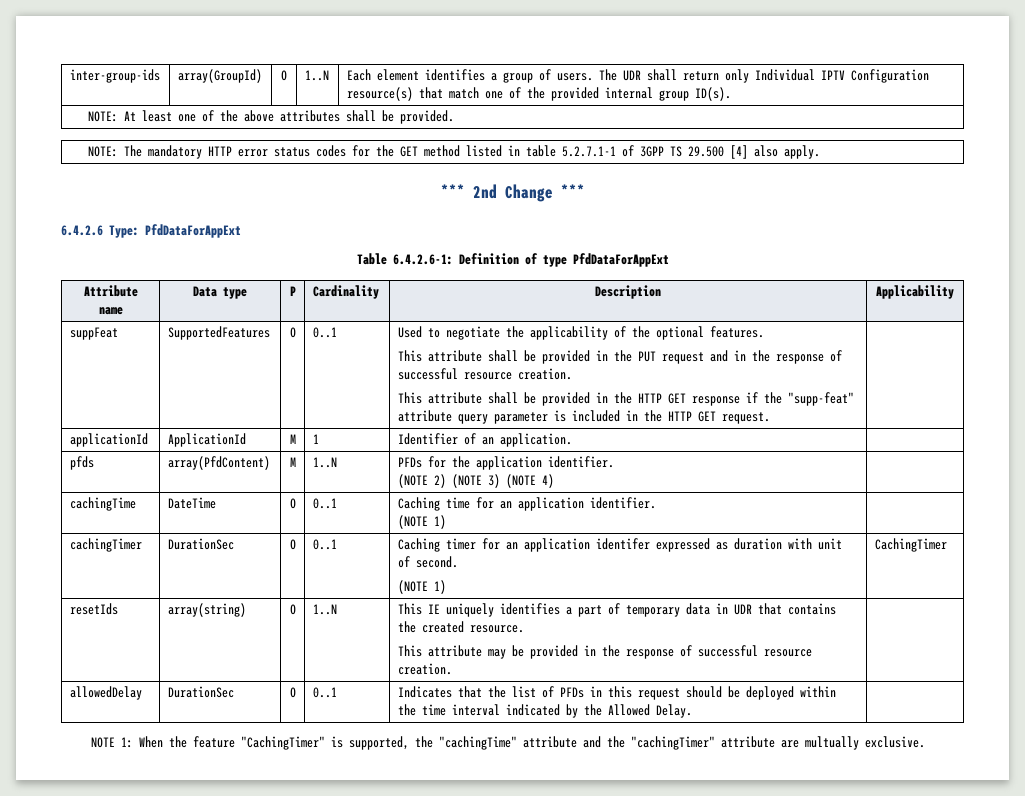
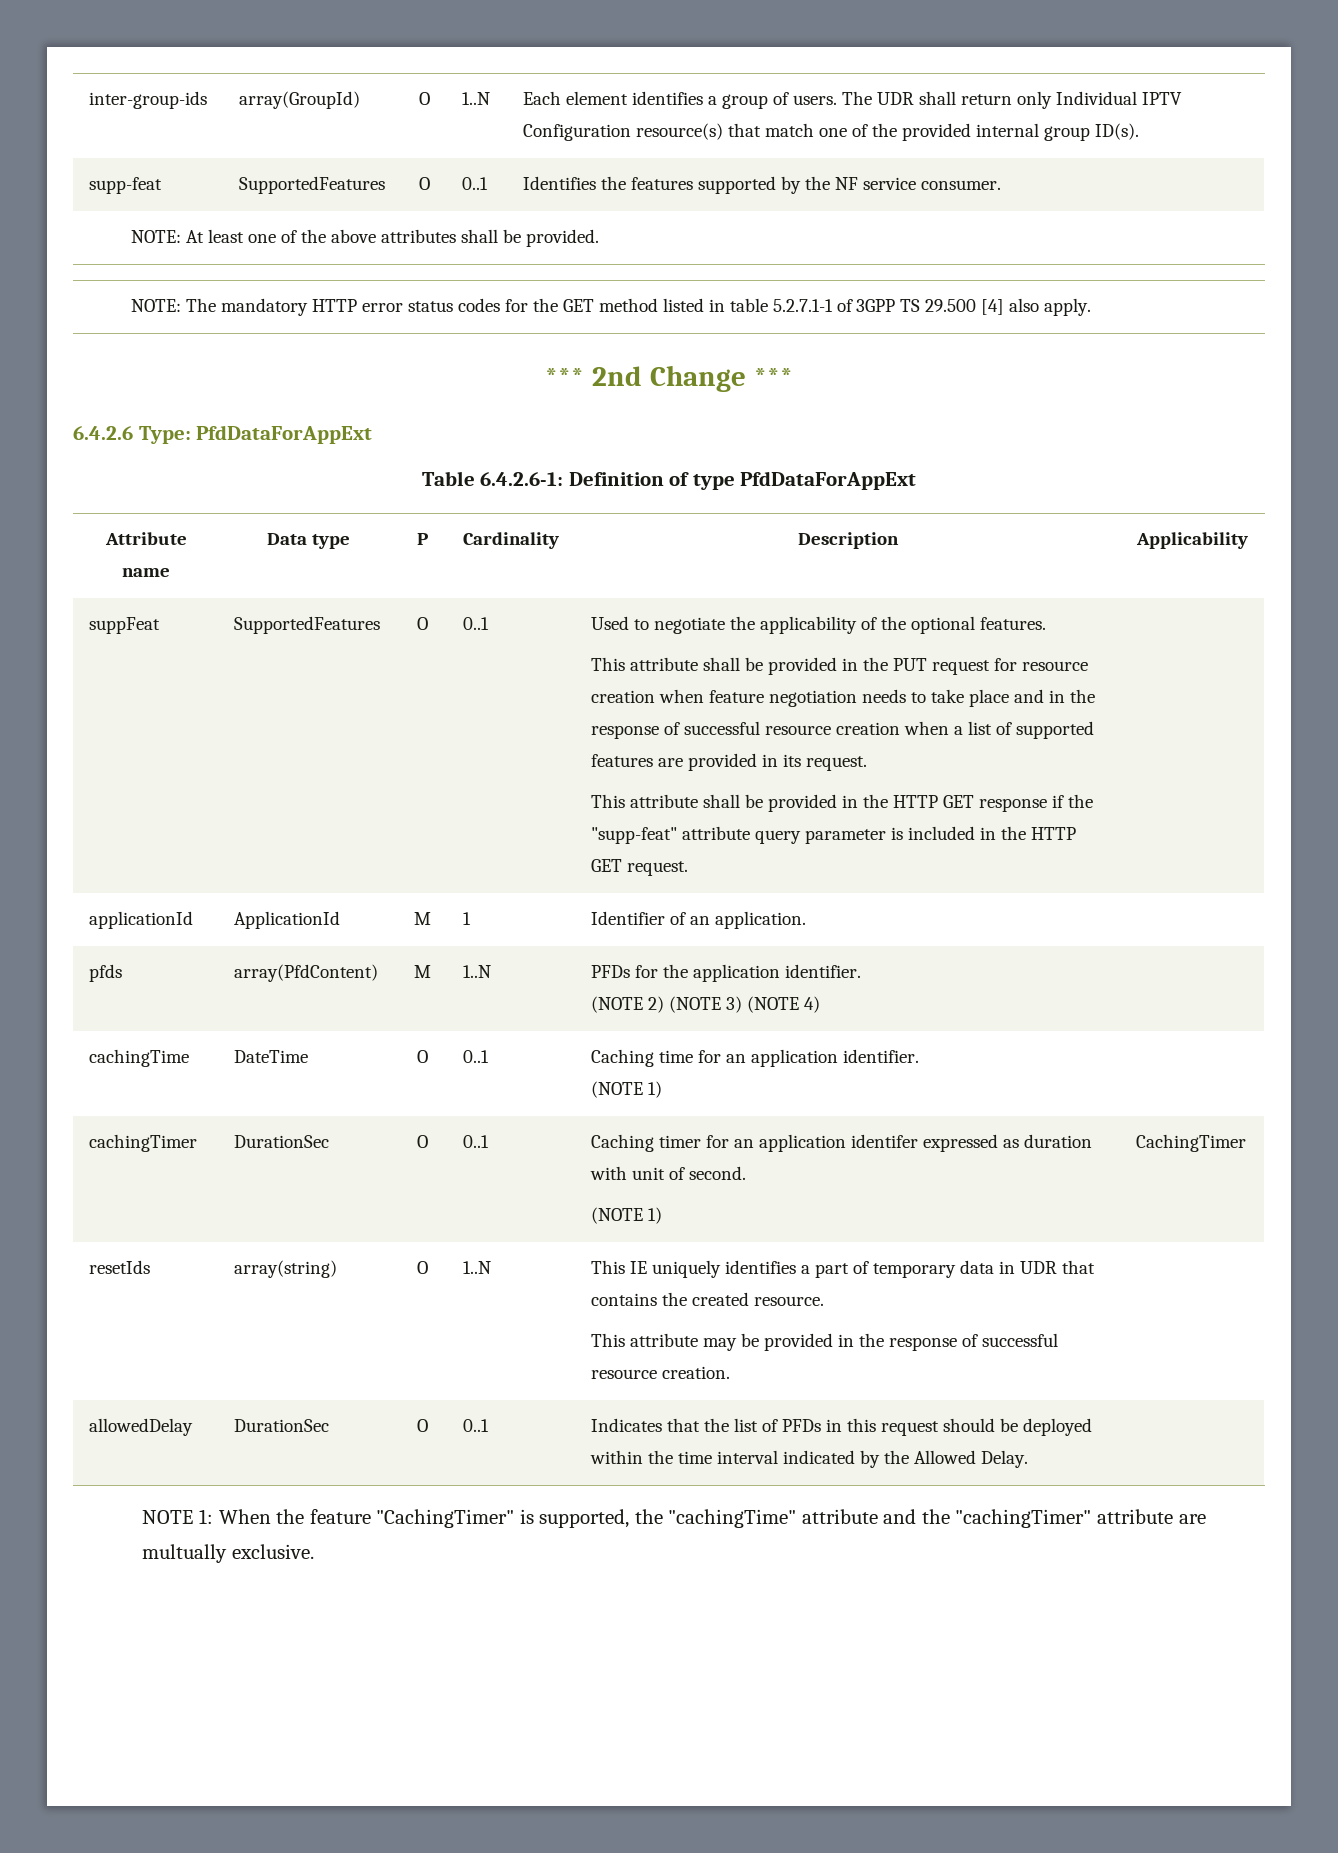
(731, 94) none -> [88,177,162,194] [238,176,385,194] [419,177,430,190] [461,177,488,190] [522,176,1001,194] // supp-feat | SupportedFeatures | O | 0..1 | Identifies the features supported by the NF service consumer.
(704, 358) none -> [993,658,1088,671] [590,689,1009,707] for resource creation when feature negotiation needs to take place
[517,368,572,380] creation. -> [835,721,1094,739] [590,753,867,771] creation when a list of supported features are provided in its request.

